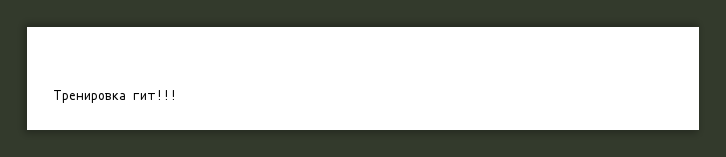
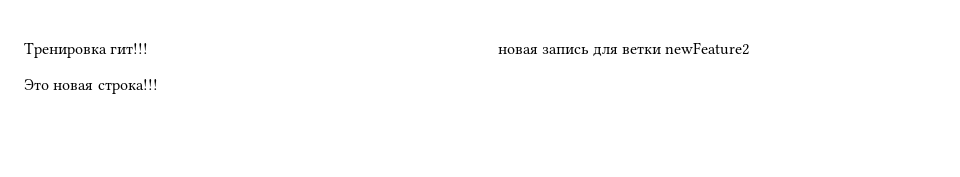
(177, 95) none -> [24,79,158,94] [498,42,750,57] // Это новая строка!!! // новая запись для ветки newFeature2

